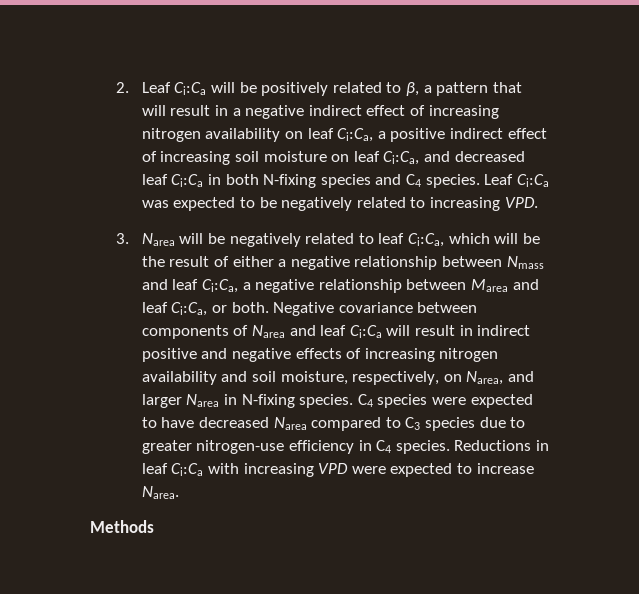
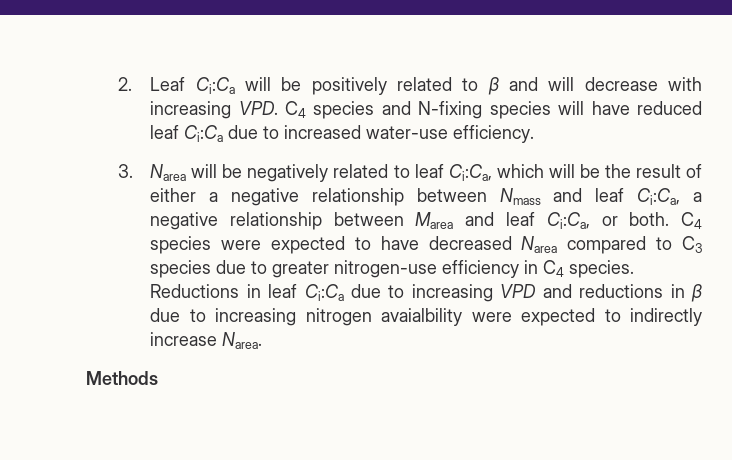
[405,82,522,96] [141,105,499,119] [141,128,547,142] [141,151,525,165] [141,174,549,188] [141,197,538,211] β, a pattern that will result in a negative indirect effect of increasing nitrogen availability on leaf Ci:Ca, a positive indirect effect of increasing soil moisture on leaf Ci:Ca, and decreased leaf Ci:Ca in both N-fixing species and C4 species. Leaf Ci:Ca was expected to be negatively related to increasing VPD. -> [487,77,702,95] [150,101,702,119] [150,125,535,143] β and will decrease with increasing VPD. C4 species and N-fixing species will have reduced leaf Ci:Ca due to increased water-use efficiency.
[273,302,478,316] [141,325,531,339] [141,348,499,362] [141,371,534,385] [141,394,354,408] Negative covariance between components of Narea and leaf Ci:Ca will result in indirect positive and negative effects of increasing nitrogen availability and soil moisture, respectively, on Narea, and larger Narea in N-fixing species. -> (670, 219) none
[208,463,472,477] with increasing VPD were expected to -> [350,284,702,302] [150,308,703,326] due to increasing VPD and reductions in β due to increasing nitrogen avaialbility were expected to indirectly

